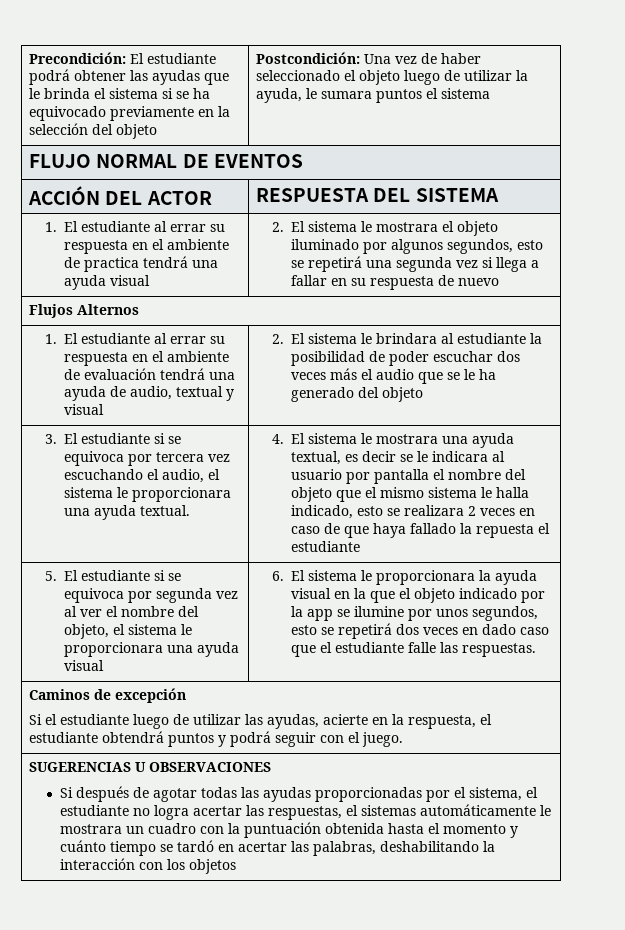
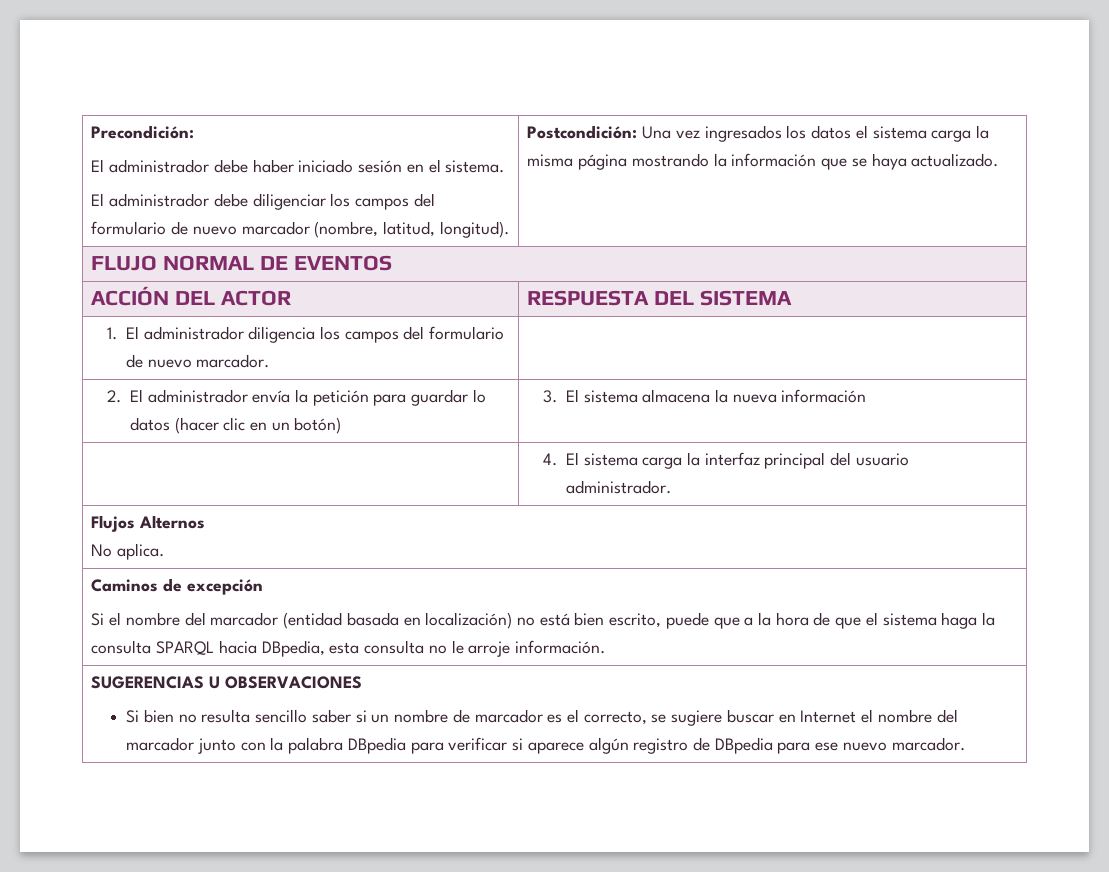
[130,53,217,64] [29,69,230,85] [29,88,211,99] [29,106,231,121] [29,123,158,139] [256,52,482,64] [256,70,529,85] [256,88,491,103] El estudiante podrá obtener las ayudas que le brinda el sistema si se ha equivocado previamente en la selección del objeto | Postcondición: Una vez de haber seleccionado el objeto luego de utilizar la ayuda, le sumara puntos el sistema -> [91,159,505,173] [91,193,435,210] [91,221,509,238] [527,125,989,142] [527,153,999,170] // El administrador debe haber iniciado sesión en el sistema. // El administrador debe diligenciar los campos del formulario de nuevo marcador (nombre, latitud, longitud). | Postcondición: Una vez ingresados los datos el sistema carga la misma página mostrando la información que se haya actualizado.
[80,221,225,232] [63,239,229,254] [63,256,218,272] [63,275,150,290] [271,221,498,236] [290,239,543,254] [290,256,539,272] [290,275,499,290] [29,304,140,318] [44,333,225,344] [63,351,229,366] [63,368,235,380] [63,386,234,401] [63,404,104,415] [271,333,542,344] [290,351,520,366] [290,368,496,384] [290,387,423,402] [44,433,181,444] [63,451,230,466] [63,469,220,483] [63,487,231,502] [63,505,190,520] [271,433,514,448] [290,451,505,465] [290,469,526,484] [290,487,529,502] [290,505,535,519] [290,523,550,538] [290,541,360,552] [44,570,181,581] [63,588,238,603] [63,606,199,617] [63,624,192,639] [63,642,239,657] [63,660,104,671] [271,570,537,585] [290,588,545,603] [290,606,538,621] [290,623,549,639] [290,642,536,657] estudiante al errar su respuesta en el ambiente de practica tendrá una ayuda visual | 2. El sistema le mostrara el objeto iluminado por algunos segundos, esto se repetirá una segunda vez si llega a fallar en su respuesta de nuevo // Flujos Alternos // 1. El estudiante al errar su respuesta en el ambiente de evaluación tendrá una ayuda de audio, textual y visual | 2. El sistema le brindara al estudiante la posibilidad de poder escuchar dos veces más el audio que se le ha generado del objeto // 3. El estudiante si se equivoca por tercera vez escuchando el audio, el sistema le proporcionara una ayuda textual. | 4. El sistema le mostrara una ayuda textual, es decir se le indicara al usuario por pantalla el nombre del objeto que el mismo sistema le halla indicado, esto se realizara 2 veces en caso de que haya fallado la repuesta el estudiante // 5. El estudiante si se equivoca por segunda vez al ver el nombre del objeto, el sistema le proporcionara una ayuda visual | 6. El sistema le proporcionara la ayuda visual en la que el objeto indicado por la app se ilumine por unos segundos, esto se repetirá dos veces en dado caso que el estudiante falle las respuestas. -> [143,326,505,343] [125,354,270,368] [107,389,486,406] [129,417,342,434] [543,389,867,403] [543,452,909,469] [565,480,671,494] [91,515,206,532] [91,543,165,560] administrador diligencia los campos del formulario de nuevo marcador. | // 2. El administrador envía la petición para guardar lo datos (hacer clic en un botón) | 3. El sistema almacena la nueva información // | 4. El sistema carga la interfaz principal del usuario administrador. // Flujos Alternos // No aplica.
[60,714,493,729] [29,731,404,747] [29,762,272,772] [60,786,539,802] [60,804,552,820] [60,822,519,838] [60,840,496,856] [60,858,237,874] estudiante luego de utilizar las ayudas, acierte en la respuesta, el estudiante obtendrá puntos y podrá seguir con el juego. // SUGERENCIAS U OBSERVACIONES // Si después de agotar todas las ayudas proporcionadas por el sistema, el estudiante no logra acertar las respuestas, el sistemas automáticamente le mostrara un cuadro con la puntuación obtenida hasta el momento y cuánto tiempo se tardó en acertar las palabras, deshabilitando la interacción con los objetos -> [125,612,996,629] [91,640,605,657] [91,676,362,689] [126,709,958,726] [126,737,965,754] nombre del marcador (entidad basada en localización) no está bien escrito, puede que a la hora de que el sistema haga la consulta SPARQL hacia DBpedia, esta consulta no le arroje información. // SUGERENCIAS U OBSERVACIONES // Si bien no resulta sencillo saber si un nombre de marcador es el correcto, se sugiere buscar en Internet el nombre del marcador junto con la palabra DBpedia para verificar si aparece algún registro de DBpedia para ese nuevo marcador.

